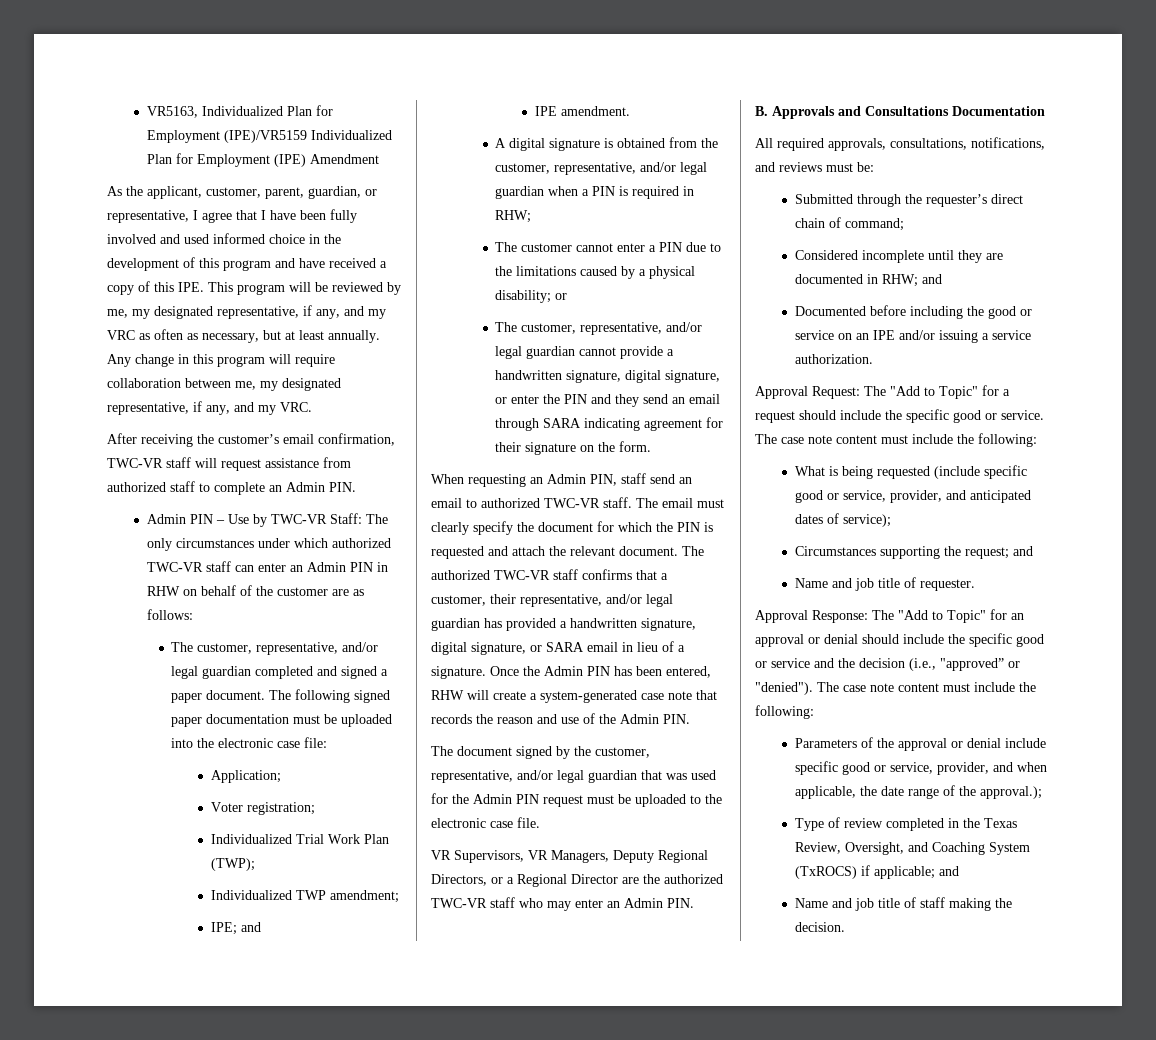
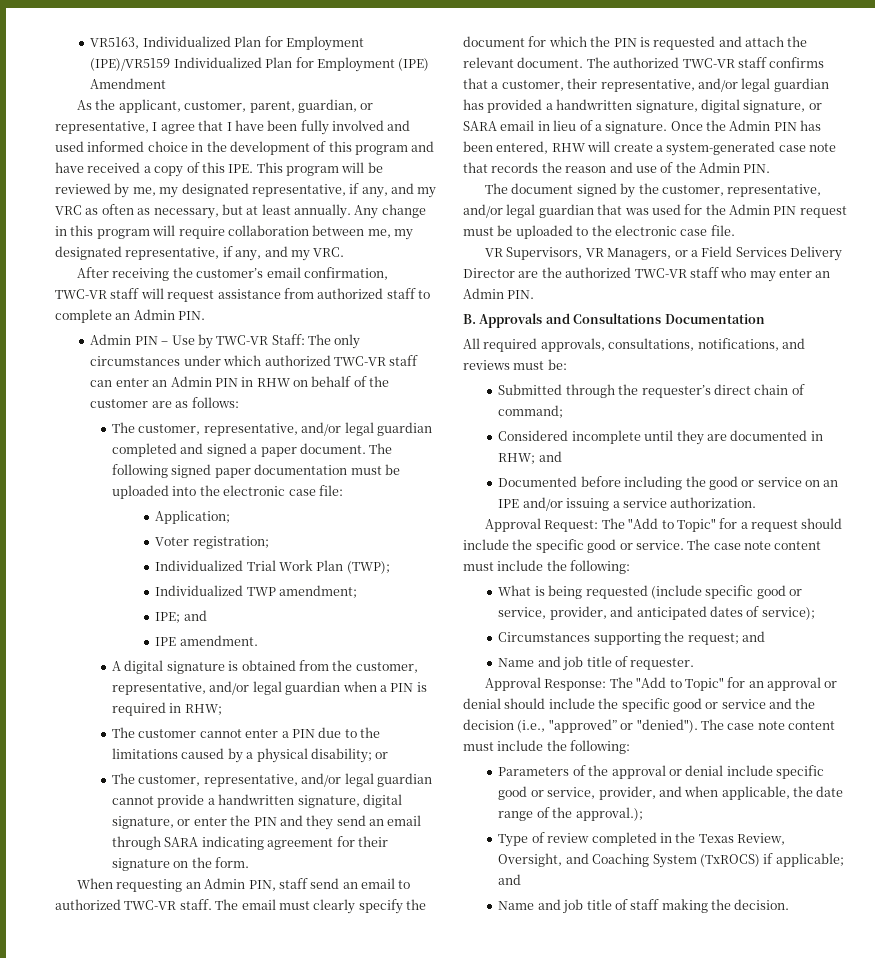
[613,850,708,863] [431,874,567,887] Deputy Regional Directors, or a Regional -> [674,246,843,261] or a Field Services Delivery

